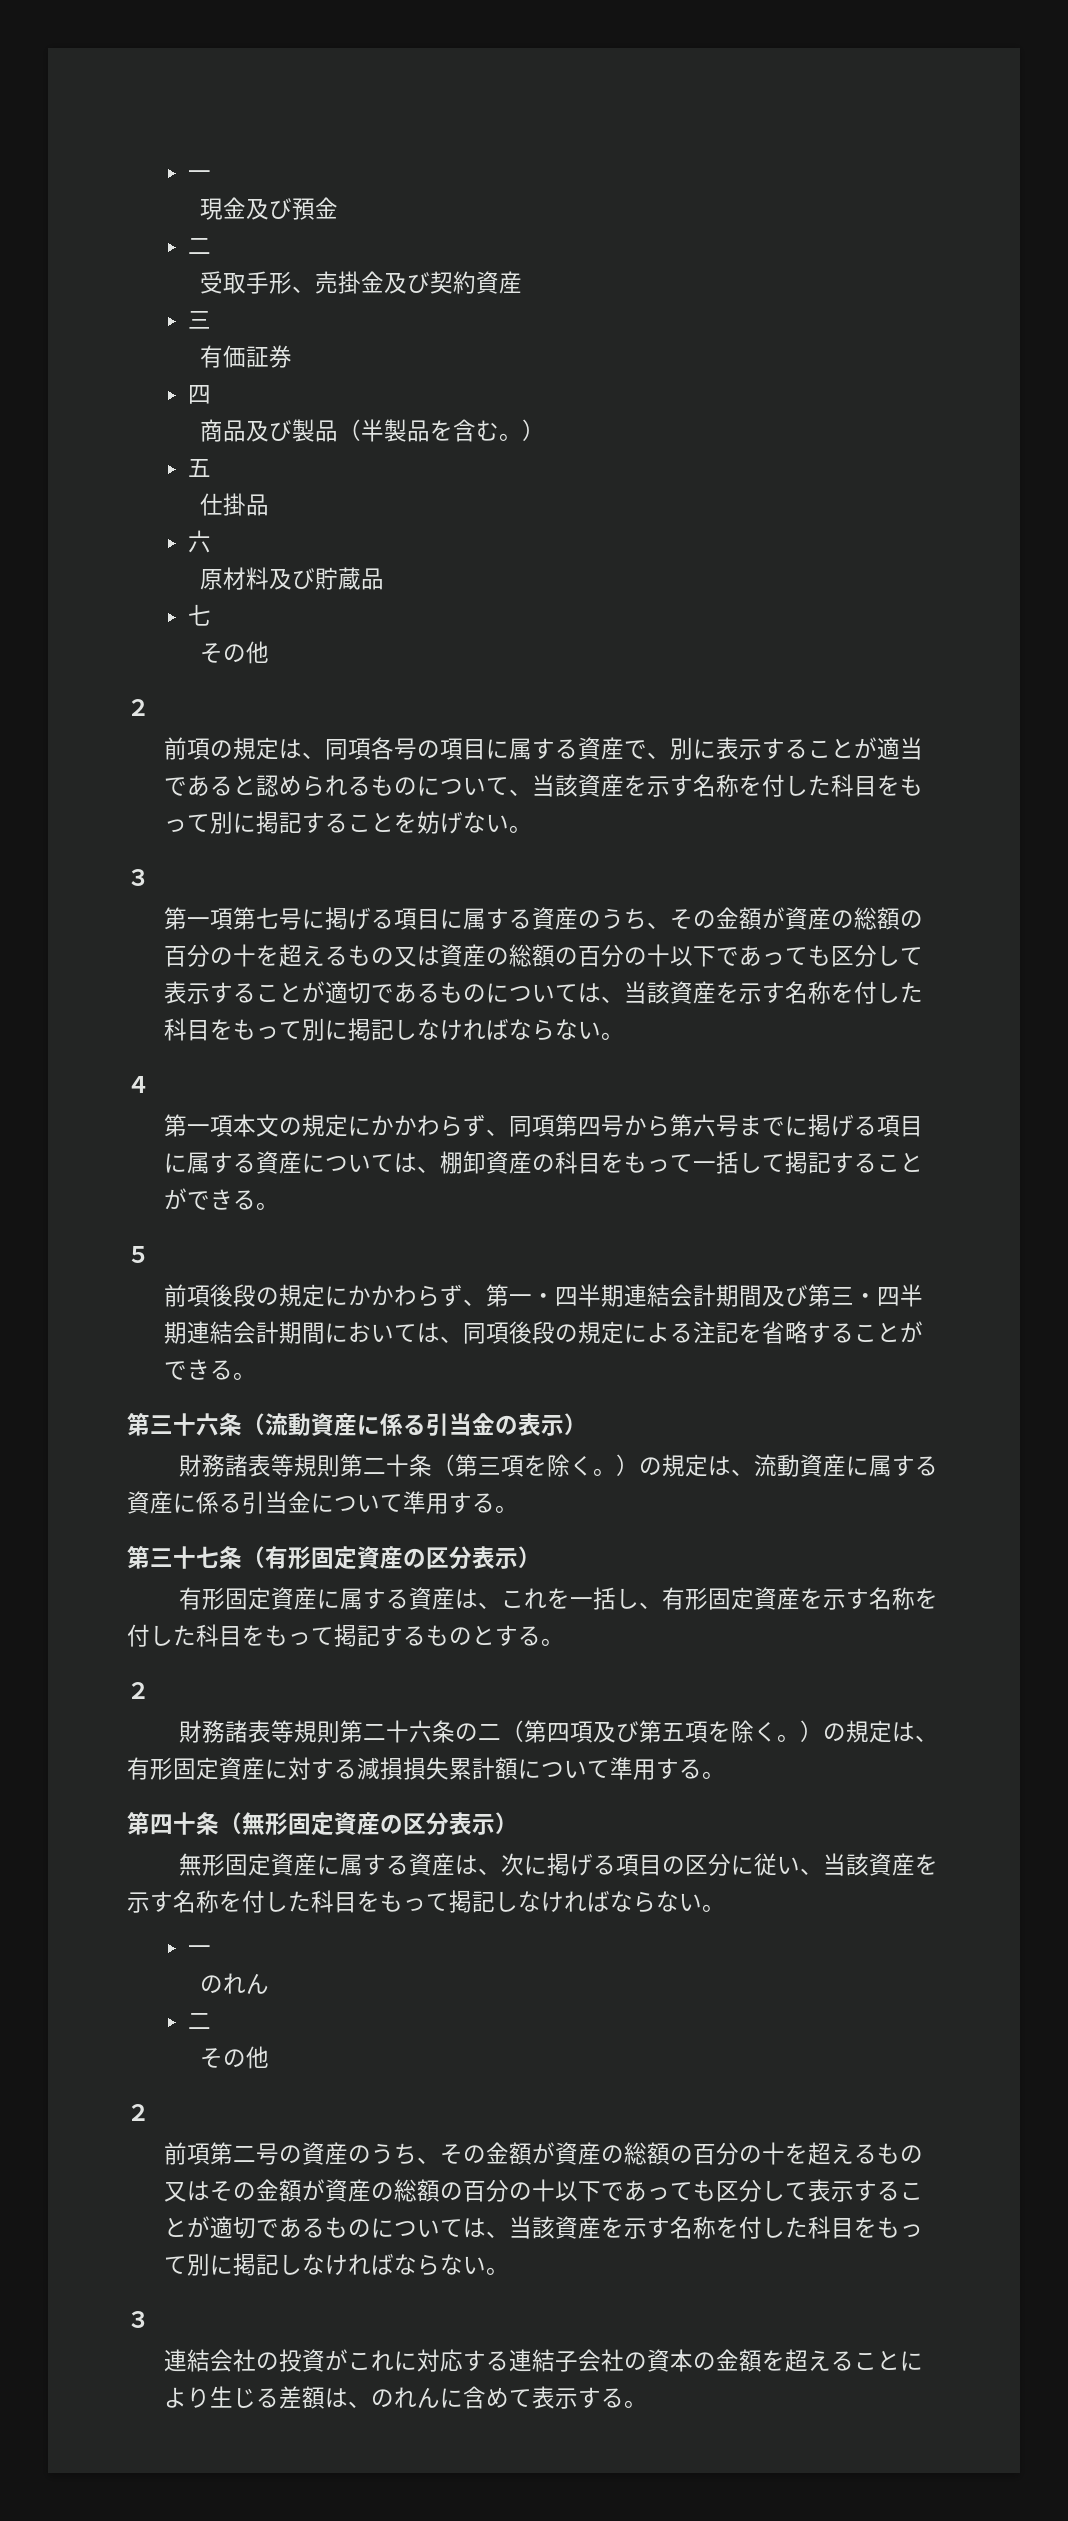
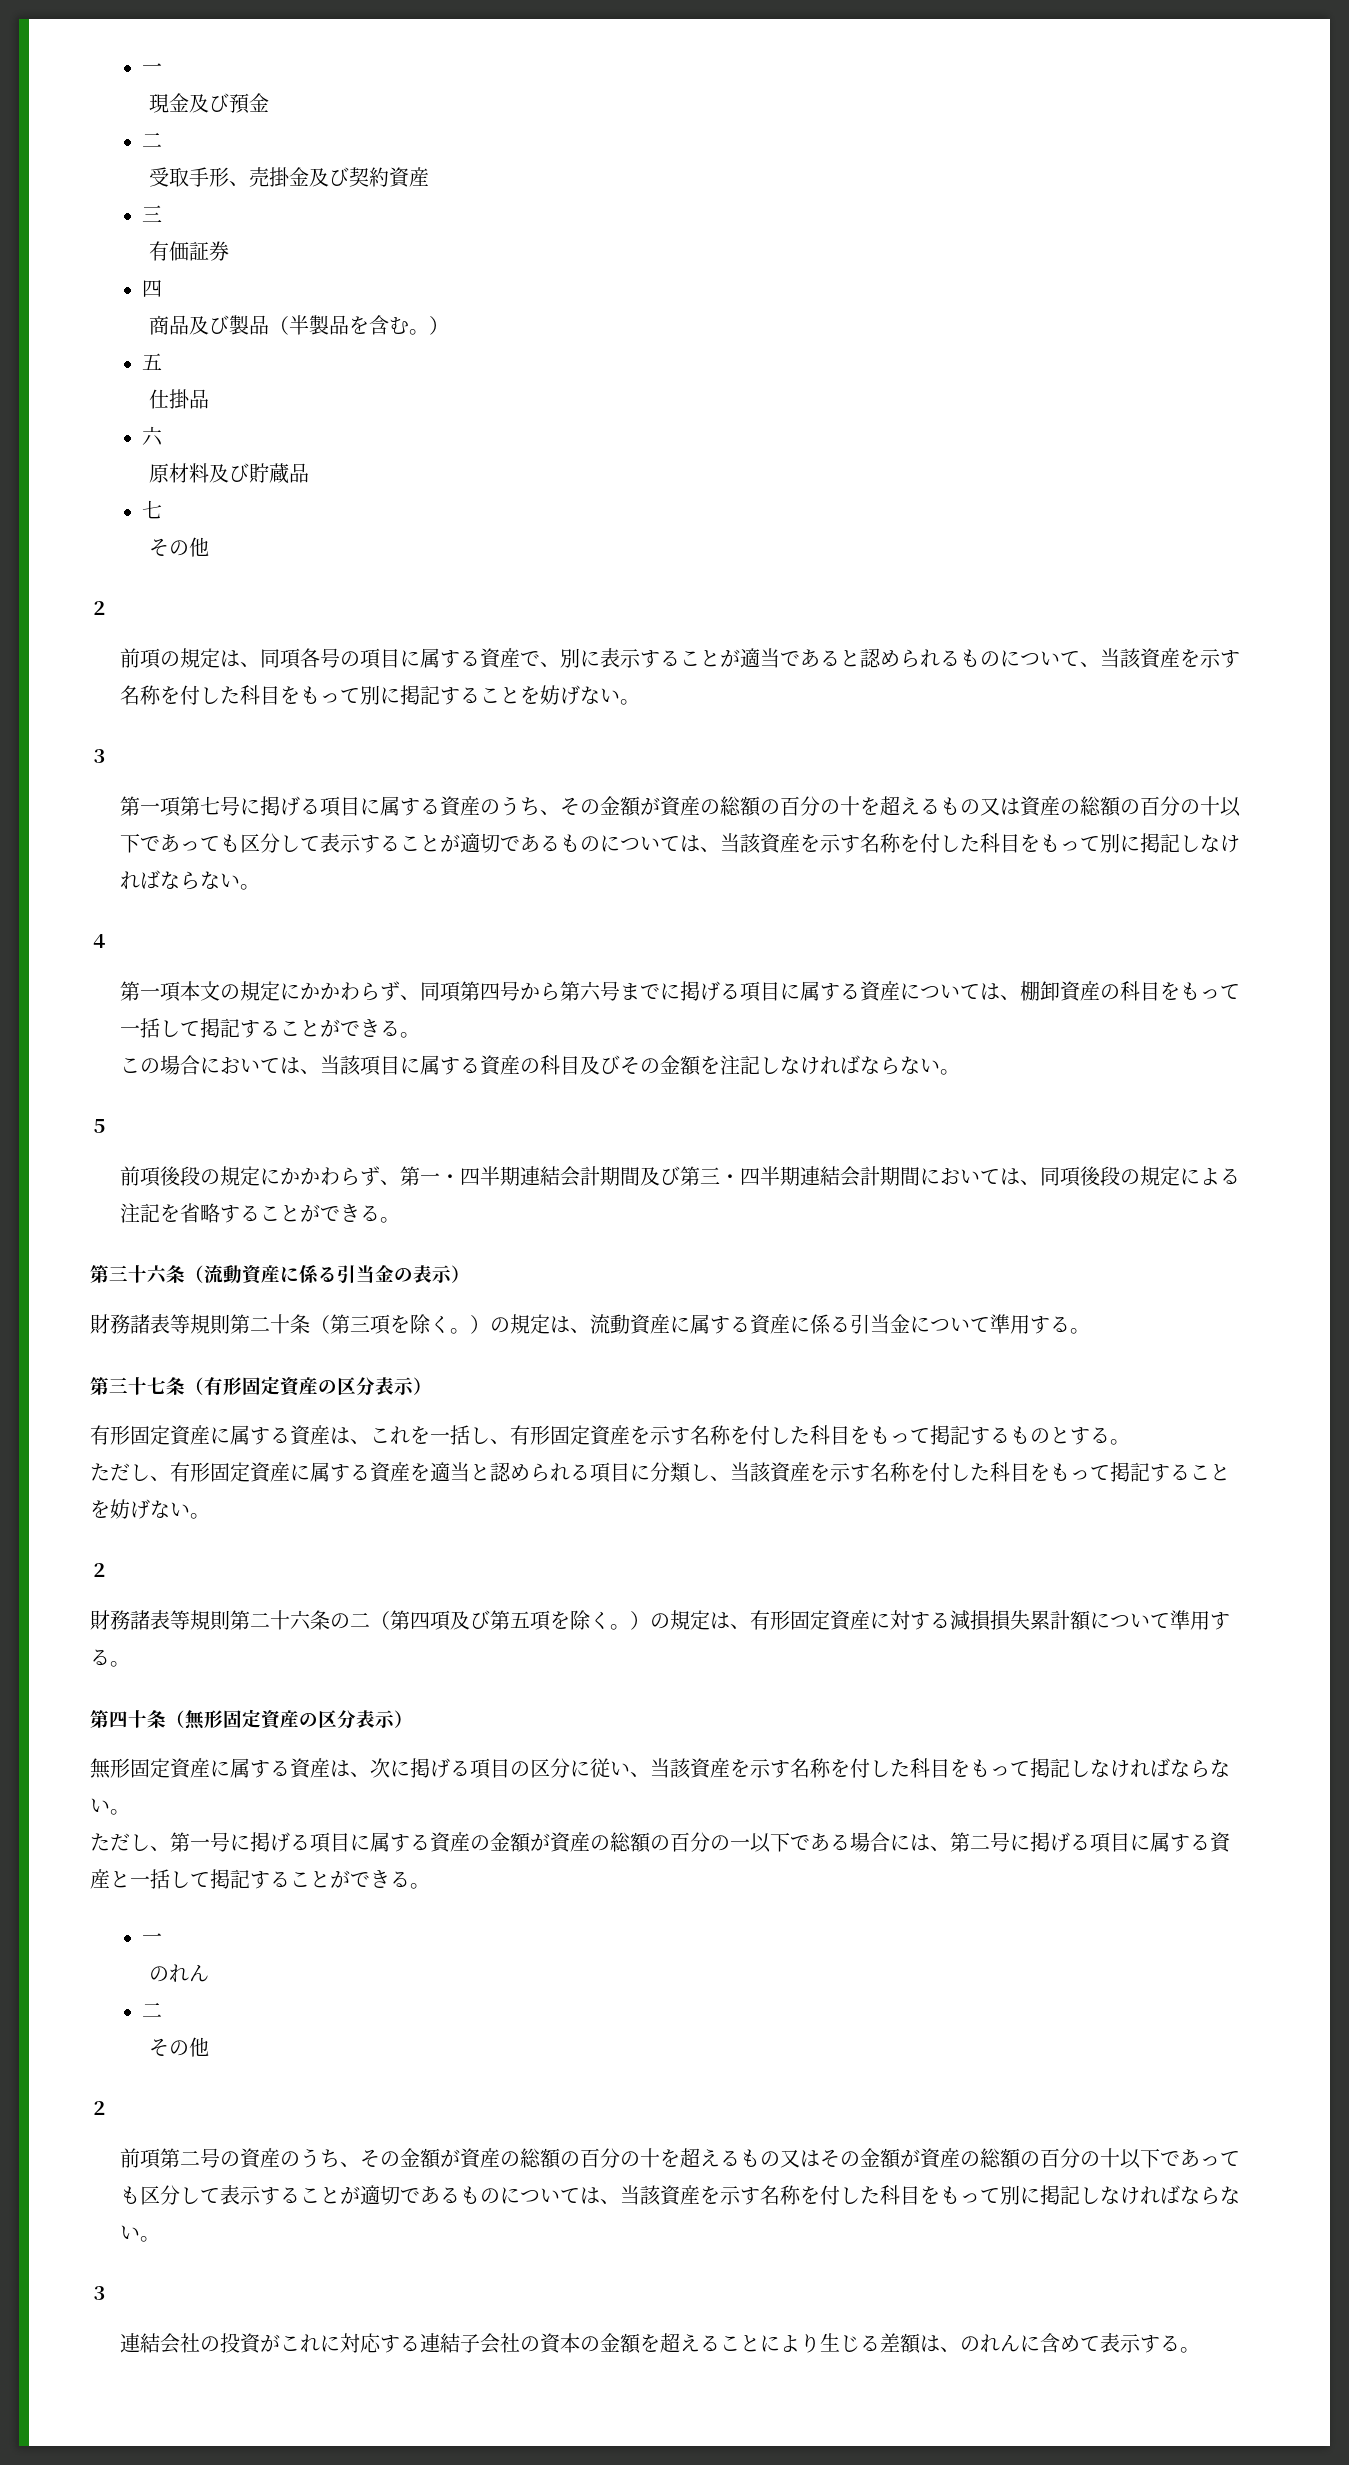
(279, 1206) none -> [119,1055,960,1076] // この場合においては、当該項目に属する資産の科目及びその金額を注記しなければならない。
(564, 1642) none -> [90,1462,1230,1483] [90,1499,210,1519] // ただし、有形固定資産に属する資産を適当と認められる項目に分類し、当該資産を示す名称を付した科目をもって掲記することを妨げない。
(725, 1908) none -> [90,1832,1231,1853] [90,1869,430,1889] // ただし、第一号に掲げる項目に属する資産の金額が資産の総額の百分の一以下である場合には、第二号に掲げる項目に属する資産と一括して掲記することができる。

